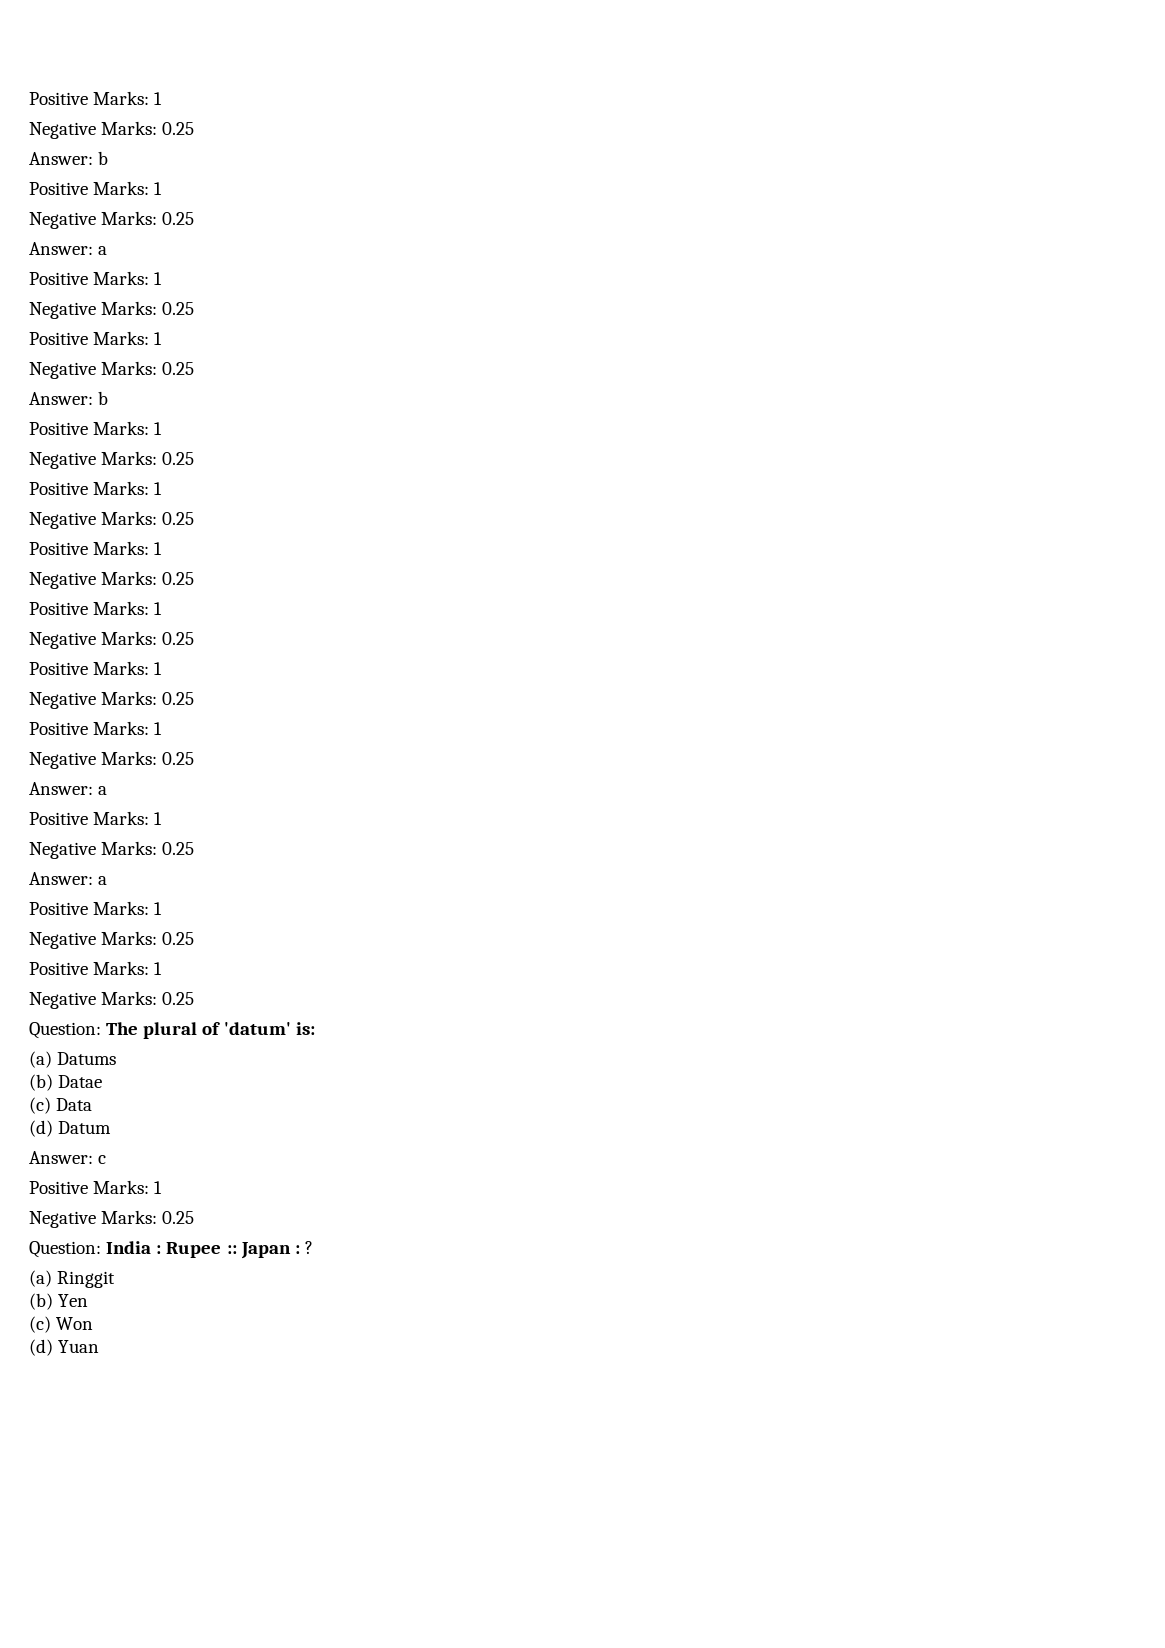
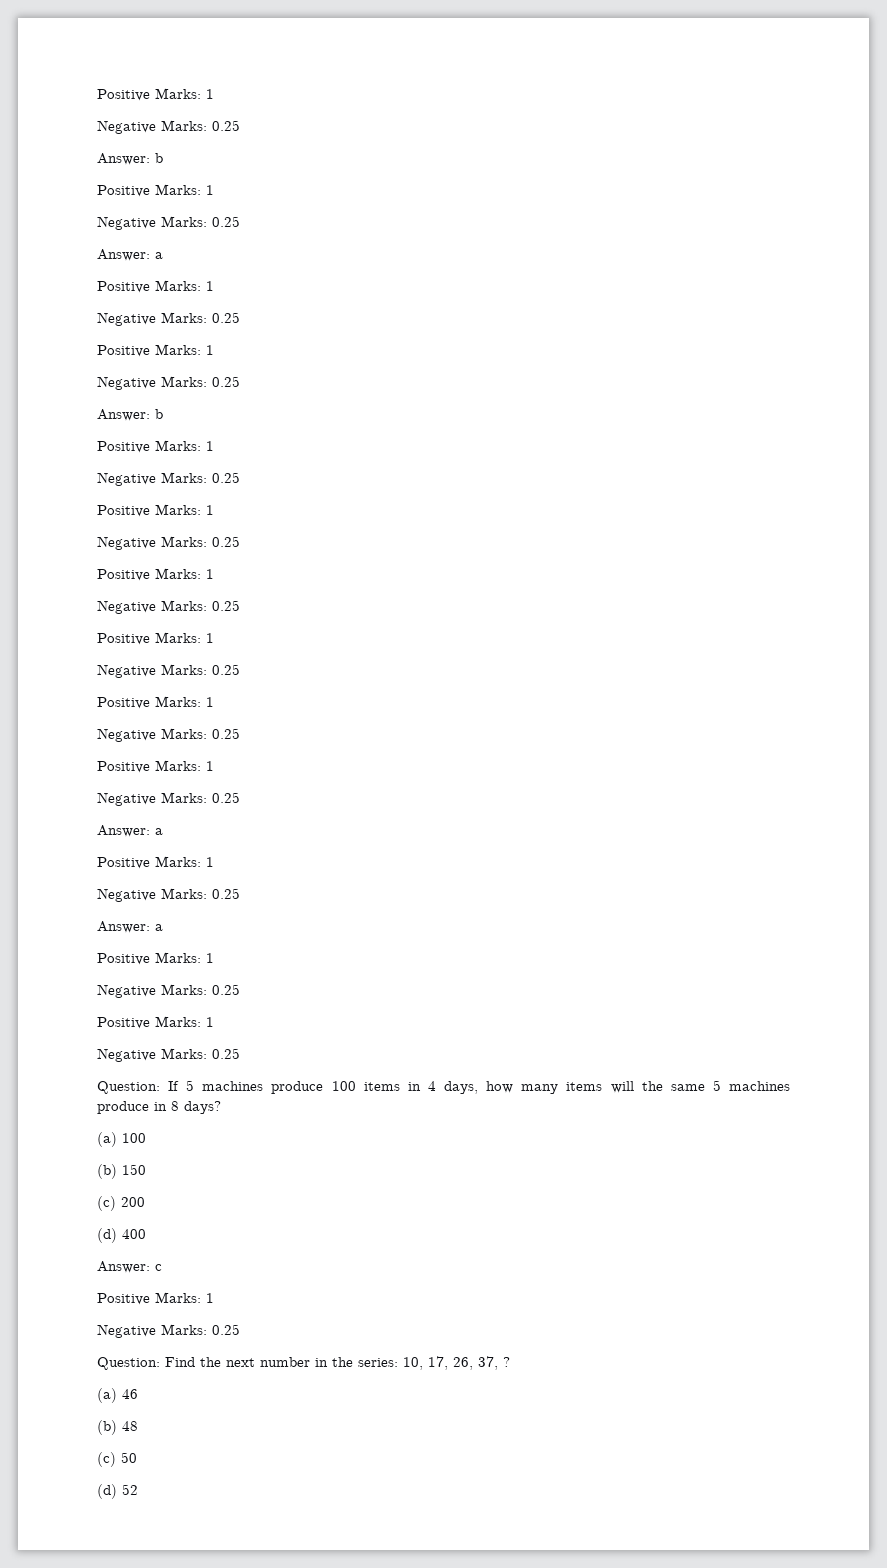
[106,1022,315,1039] [29,1051,117,1068] [29,1074,103,1091] [29,1097,93,1114] [29,1120,112,1137] The plural of 'datum' is: // (a) Datums // (b) Datae // (c) Data // (d) Datum -> [168,1080,791,1094] [97,1101,221,1114] [97,1132,146,1147] [97,1164,146,1179] [97,1196,145,1211] [97,1228,146,1243] If 5 machines produce 100 items in 4 days, how many items will the same 5 machines produce in 8 days? // (a) 100 // (b) 150 // (c) 200 // (d) 400
[106,1241,300,1259] India : Rupee :: Japan : -> [165,1356,498,1370] Find the next number in the series: 10, 17, 26, 37,
[57,1271,116,1288] [29,1293,89,1310] [29,1316,94,1333] [29,1339,100,1356] Ringgit // (b) Yen // (c) Won // (d) Yuan -> [122,1389,138,1399] [97,1420,138,1435] [97,1452,137,1467] [97,1484,138,1499] 46 // (b) 48 // (c) 50 // (d) 52

